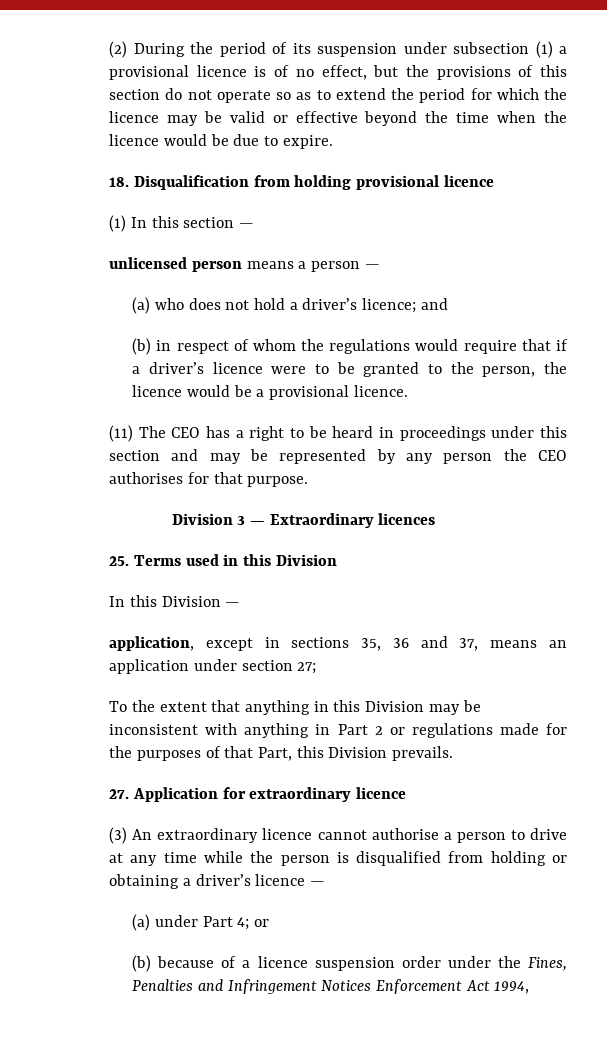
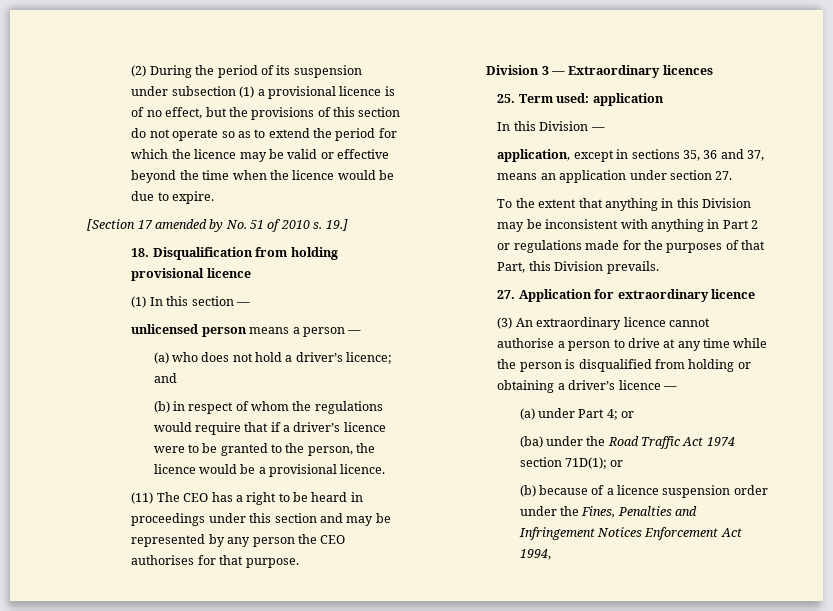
(333, 142) none -> [87,219,348,232] // [Section 17 amended by No. 51 of 2010 s. 19.]
[133,554,337,566] Terms used in this Division -> [518,93,664,106] Term used: application
[297,662,317,674] 27; -> [715,171,733,180] 27.
(270, 923) none -> [519,436,735,449] [519,457,624,469] // (ba) under the Road Traffic Act 1974 section 71D(1); or

